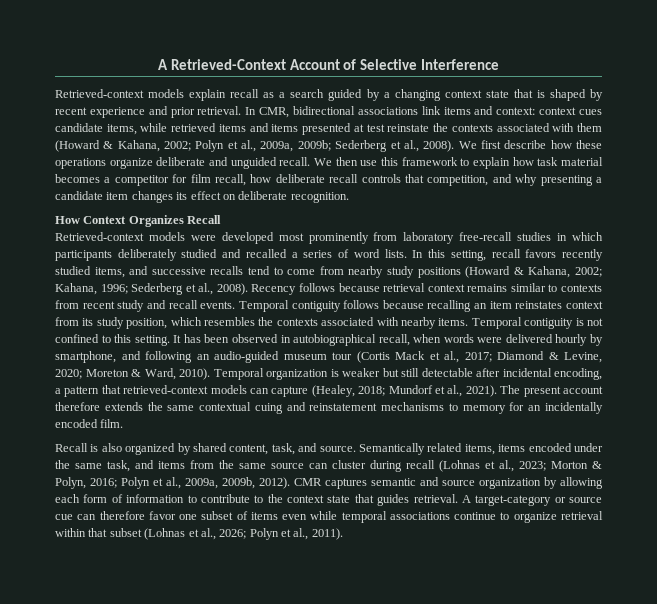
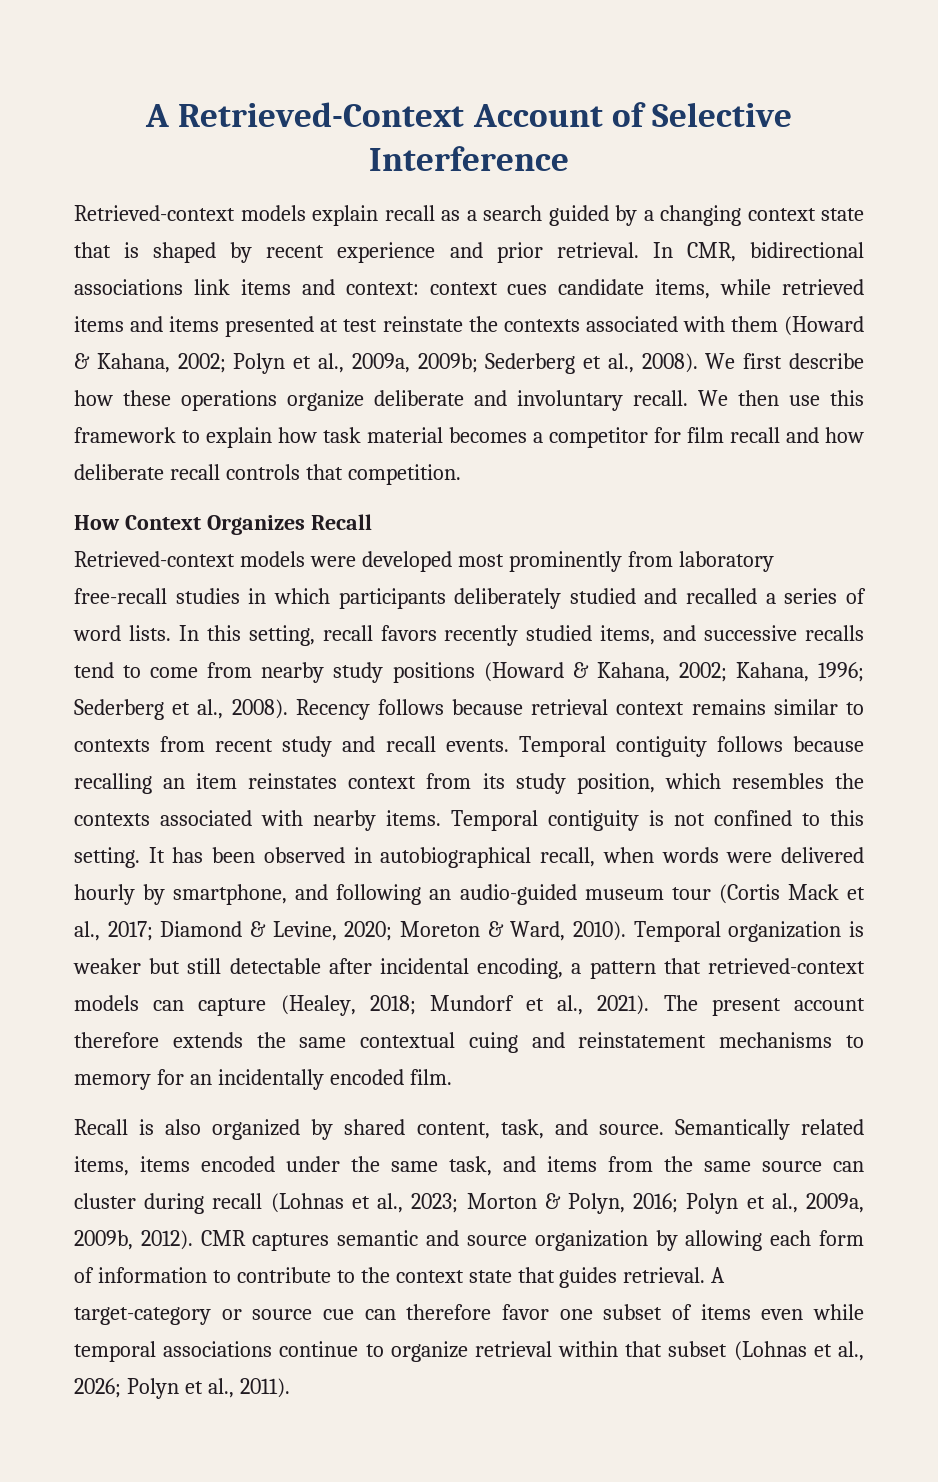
[230,157,277,169] unguided -> [517,390,623,411] involuntary
[215,174,246,186] recall, -> [730,427,819,443] recall and
[427,174,602,186] [55,191,349,203] competition, and why presenting a candidate item changes its effect on deliberate recognition. -> [347,464,461,485] competition.

